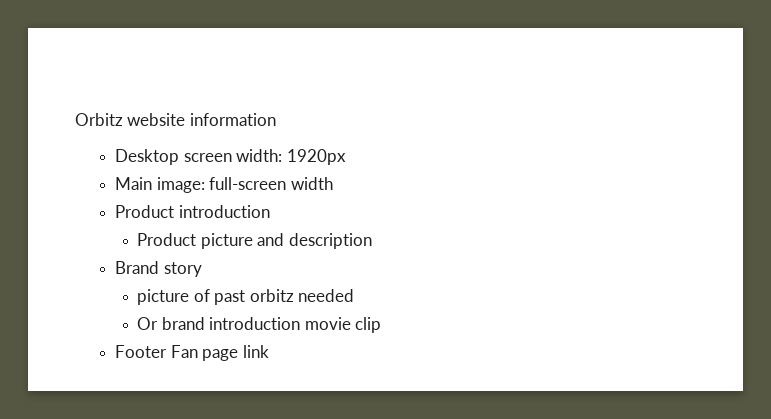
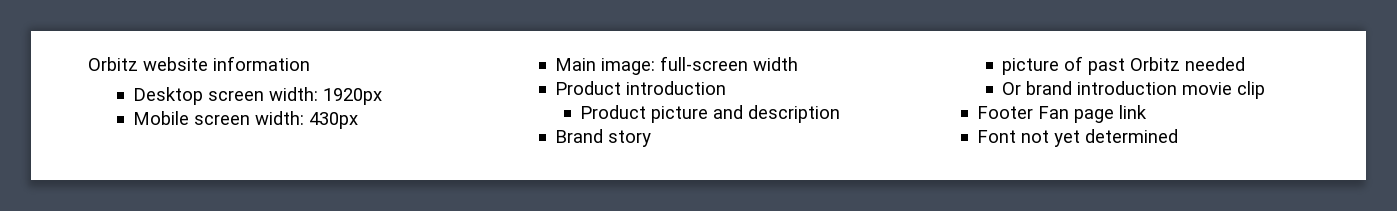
(346, 157) none -> [133,111,359,129] // Mobile screen width: 430px
[249,289,294,302] orbitz -> [1130,57,1181,71] Orbitz
(269, 351) none -> [977,129,1179,147] // Font not yet determined

